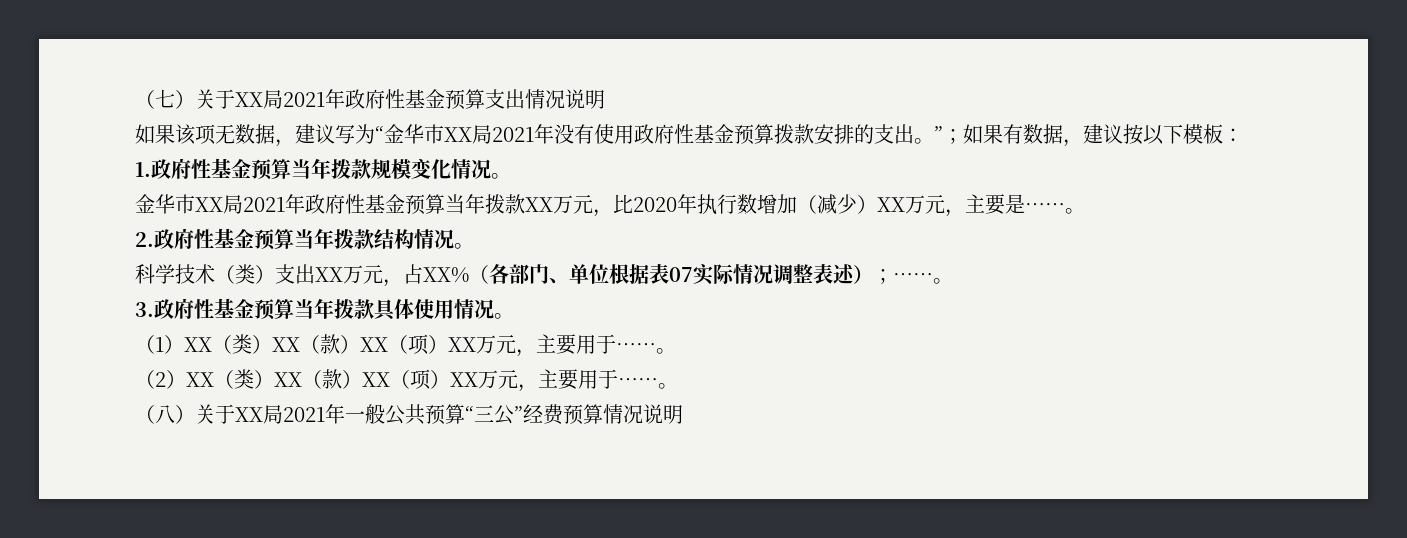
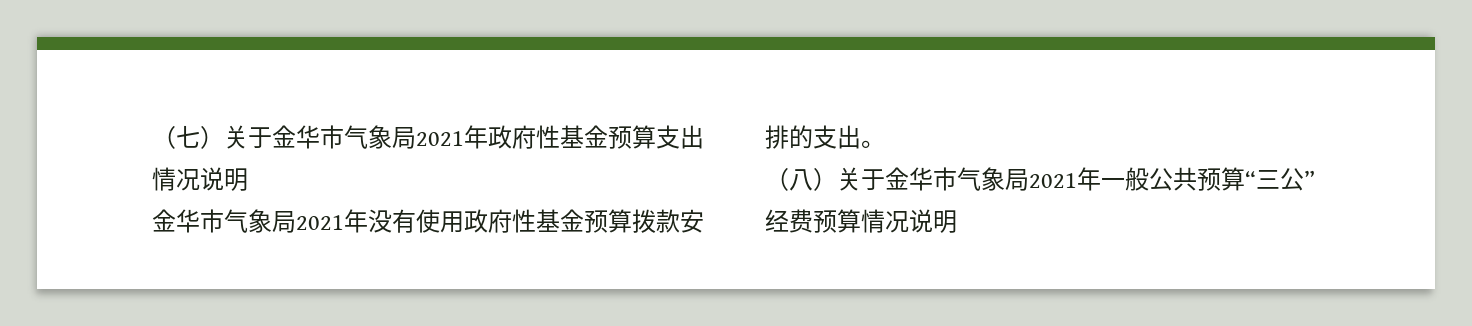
[235,92,263,107] XX -> [272,125,392,149] 金华市气象
[135,124,472,147] 如果该项无数据，建议写为“金华市XX -> [152,209,272,233] 金华市气象
[934,124,1243,147] [135,158,511,180] [135,194,1085,217] [135,228,474,250] [135,264,953,287] [135,298,514,321] [135,334,676,357] [135,369,678,392] ”；如果有数据，建议按以下模板： // 1.政府性基金预算当年拨款规模变化情况。 // 金华市XX局2021年政府性基金预算当年拨款XX万元，比2020年执行数增加（减少）XX万元，主要是……。 // 2.政府性基金预算当年拨款结构情况。 // 科学技术（类）支出XX万元，占XX%（各部门、单位根据表07实际情况调整表述）；……。 // 3.政府性基金预算当年拨款具体使用情况。 // （1）XX（类）XX（款）XX（项）XX万元，主要用于……。 // （2）XX（类）XX（款）XX（项）XX万元，主要用于……。 -> (885, 144) none
[235,407,263,422] XX -> [885,167,1005,191] 金华市气象

